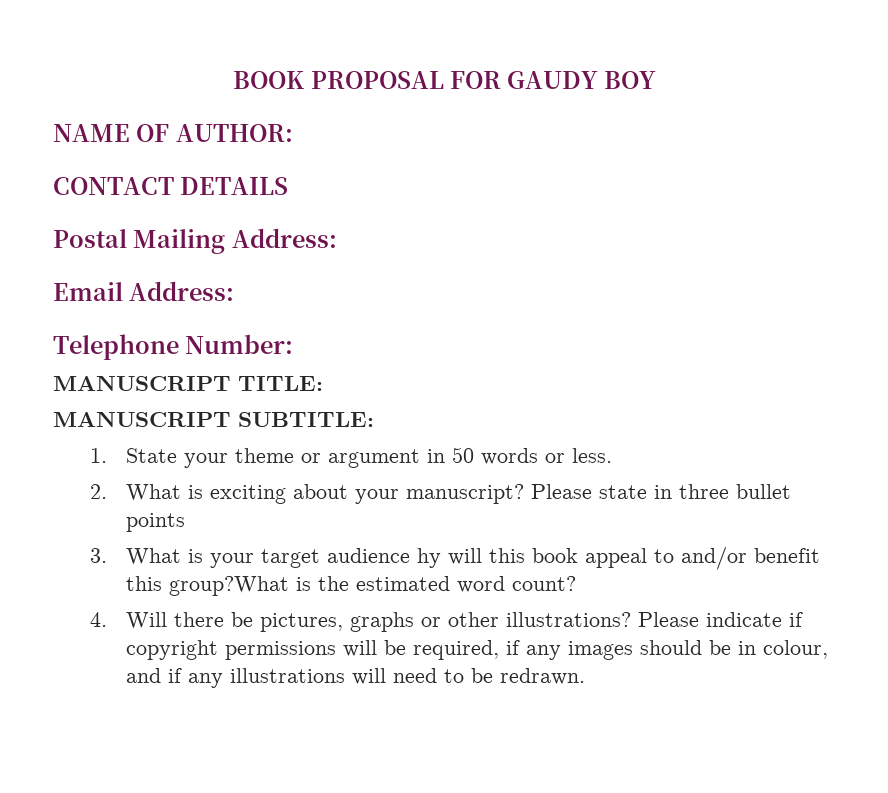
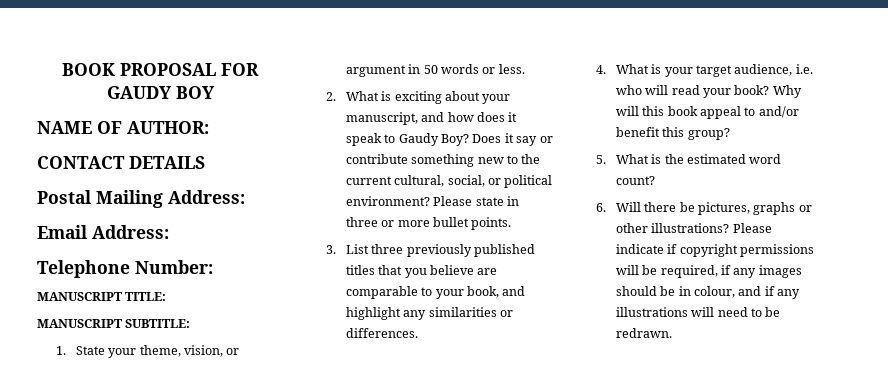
[235,448,295,463] theme -> [139,345,224,357] theme, vision,
[406,484,792,504] [126,513,186,532] [89,548,442,568] manuscript? Please state in three bullet points // 3. What is your target audience hy -> [345,112,518,125] [345,133,553,146] [345,154,541,167] [345,175,553,188] [345,196,520,206] [345,217,512,230] [326,244,536,257] [345,265,498,278] [345,286,526,299] [345,307,514,320] [345,328,418,338] [596,64,813,77] [615,85,802,98] manuscript, and how does it speak to Gaudy Boy? Does it say or contribute something new to the current cultural, social, or political environment? Please state in three or more bullet points. // 3. List three previously published titles that you believe are comparable to your book, and highlight any similarities or differences. // 4. What is your target audience, i.e. who will read your book? Why
[169,576,290,596] group?What -> [687,128,730,140] [596,154,649,164] group? // 5. What
[89,612,107,627] 4. -> [596,203,607,212] 6.

